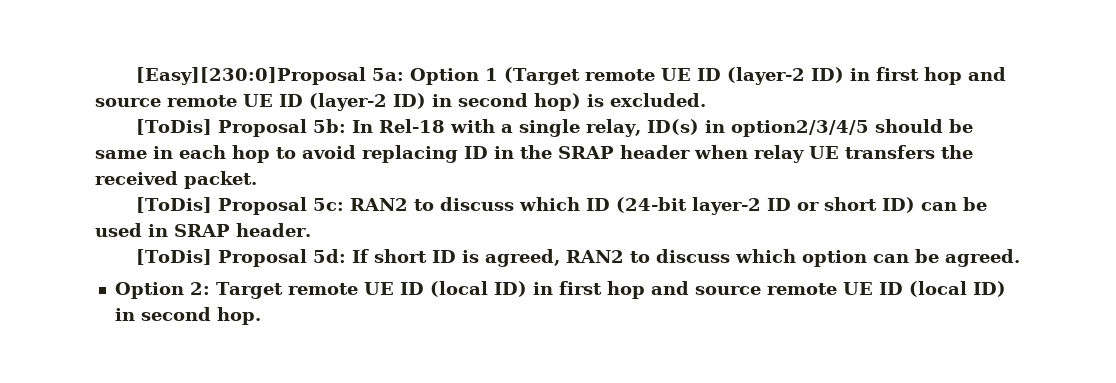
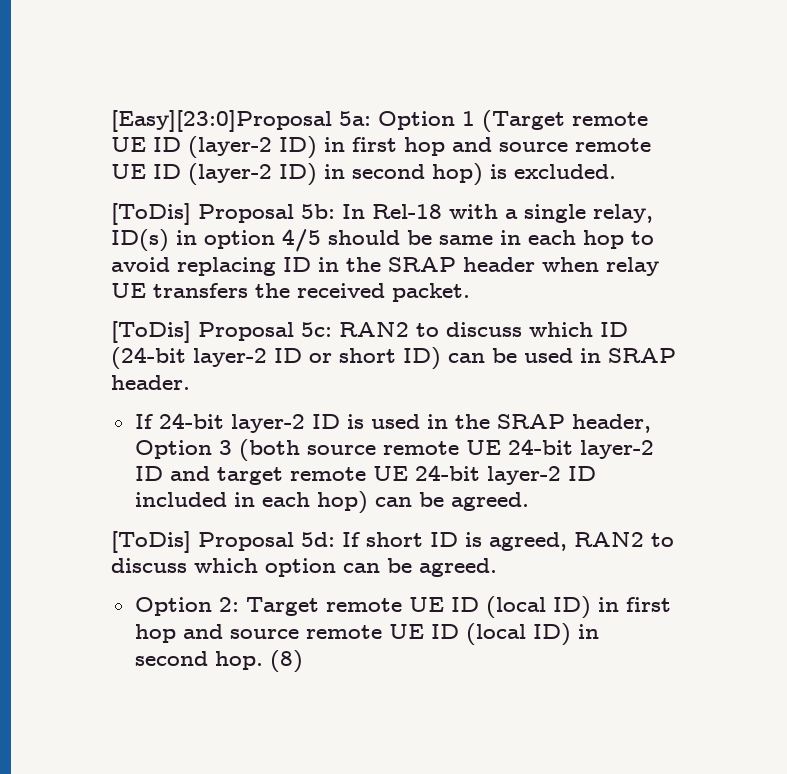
[136,67,367,85] [Easy][230:0]Proposal -> [111,110,332,132] [Easy][23:0]Proposal
[731,120,870,137] option2/3/4/5 -> [204,229,321,252] option 4/5
(311, 230) none -> [134,413,651,433] [134,439,654,461] [134,465,596,485] [134,491,529,514] // If 24-bit layer-2 ID is used in the SRAP header, Option 3 (both source remote UE 24-bit layer-2 ID and target remote UE 24-bit layer-2 ID included in each hop) can be agreed.
(261, 316) none -> [269,650,303,673] (8)

